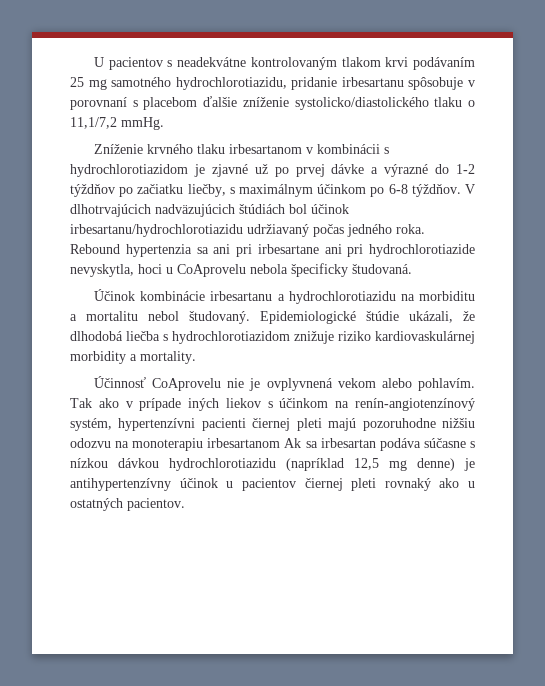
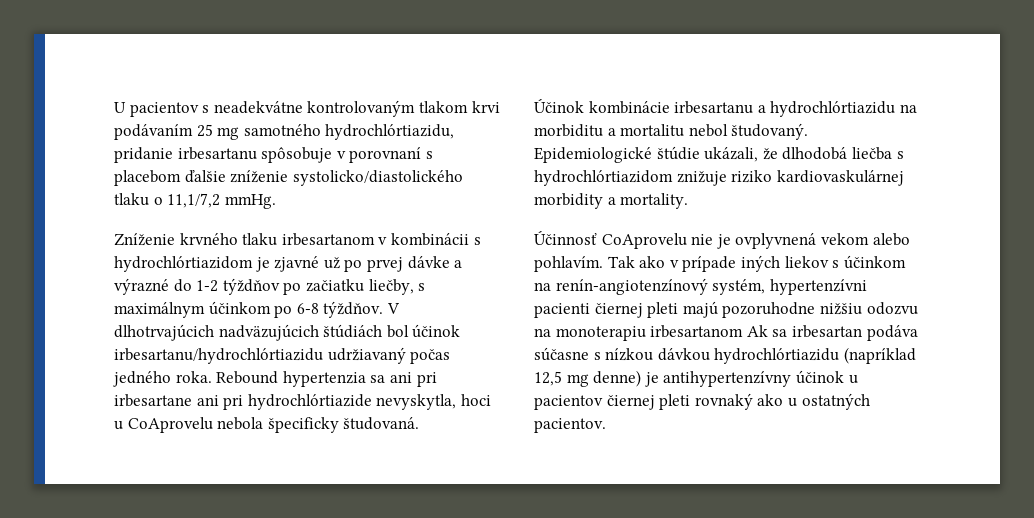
[175,77,287,90] hydrochlorotiazidu, -> [325,124,455,140] hydrochlórtiazidu,
[70,164,188,177] hydrochlorotiazidom -> [114,256,253,272] hydrochlórtiazidom
[70,224,243,237] irbesartanu/hydrochlorotiazidu -> [114,348,323,364] irbesartanu/hydrochlórtiazidu
[369,244,475,257] hydrochlorotiazide -> [247,394,372,410] hydrochlórtiazide
[288,291,396,304] hydrochlorotiazidu -> [770,101,896,117] hydrochlórtiazidu
[172,331,290,344] hydrochlorotiazidom -> [534,170,673,186] hydrochlórtiazidom
[169,458,276,471] hydrochlorotiazidu -> [714,348,840,364] hydrochlórtiazidu

